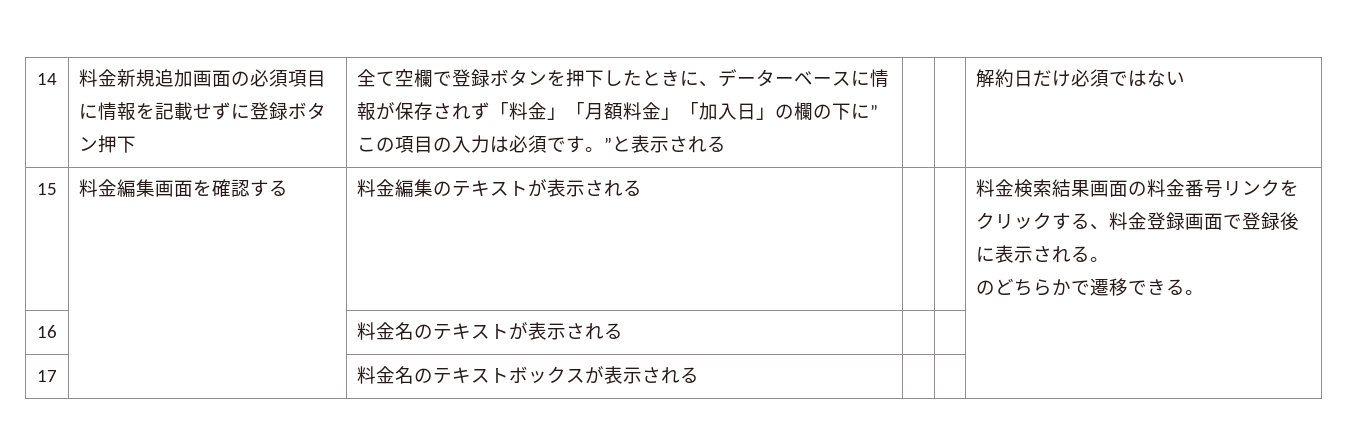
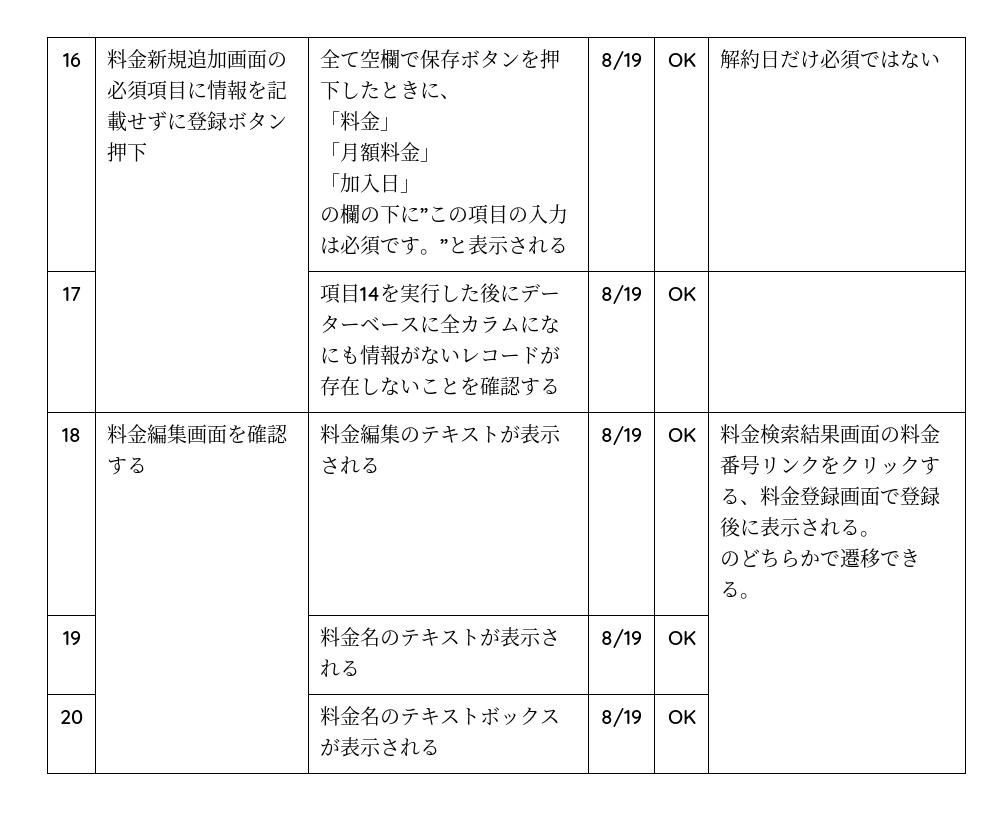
[37,73,57,85] 14 -> [62,53,81,67] 16
[452,69,491,87] 登録 -> [420,49,461,69] 保存
[718,69,890,88] [357,102,491,120] データーベースに情報が保存されず -> (461, 96) //
(567, 113) none -> (401, 124) //
(681, 113) none -> (441, 155) //
(776, 113) none -> (421, 186) //
(727, 144) | -> [601,51,642,70] [667,53,696,67] 8/19 | OK
[37,183,57,195] 15 -> [62,287,81,301] [320,283,561,304] [320,314,561,333] [320,345,561,365] [320,376,561,396] [601,285,642,304] [667,287,696,301] [62,428,81,442] 17 | | 項目14を実行した後にデーターベースに全カラムになにも情報がないレコードが存在しないことを確認する | 8/19 | OK | // 18
(643, 188) | -> [601,426,642,445] [667,428,696,442] 8/19 | OK
[37,325,57,338] 16 -> [62,631,81,645] 19
[37,370,57,382] | | // 17 -> [601,629,642,648] [667,631,696,645] [60,710,83,724] 8/19 | OK | // 20
(700, 375) | -> [601,708,642,727] [667,710,696,724] 8/19 | OK

